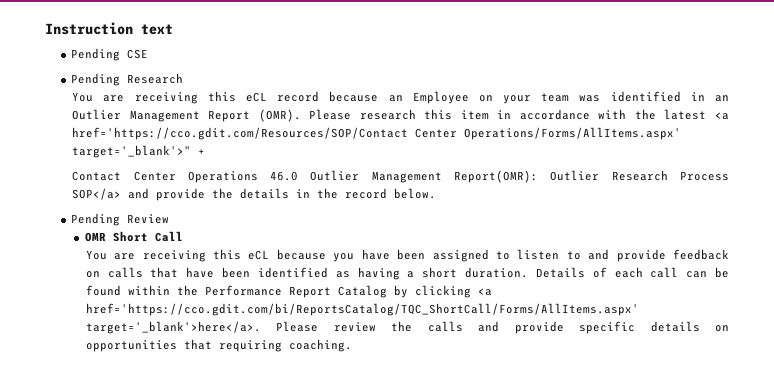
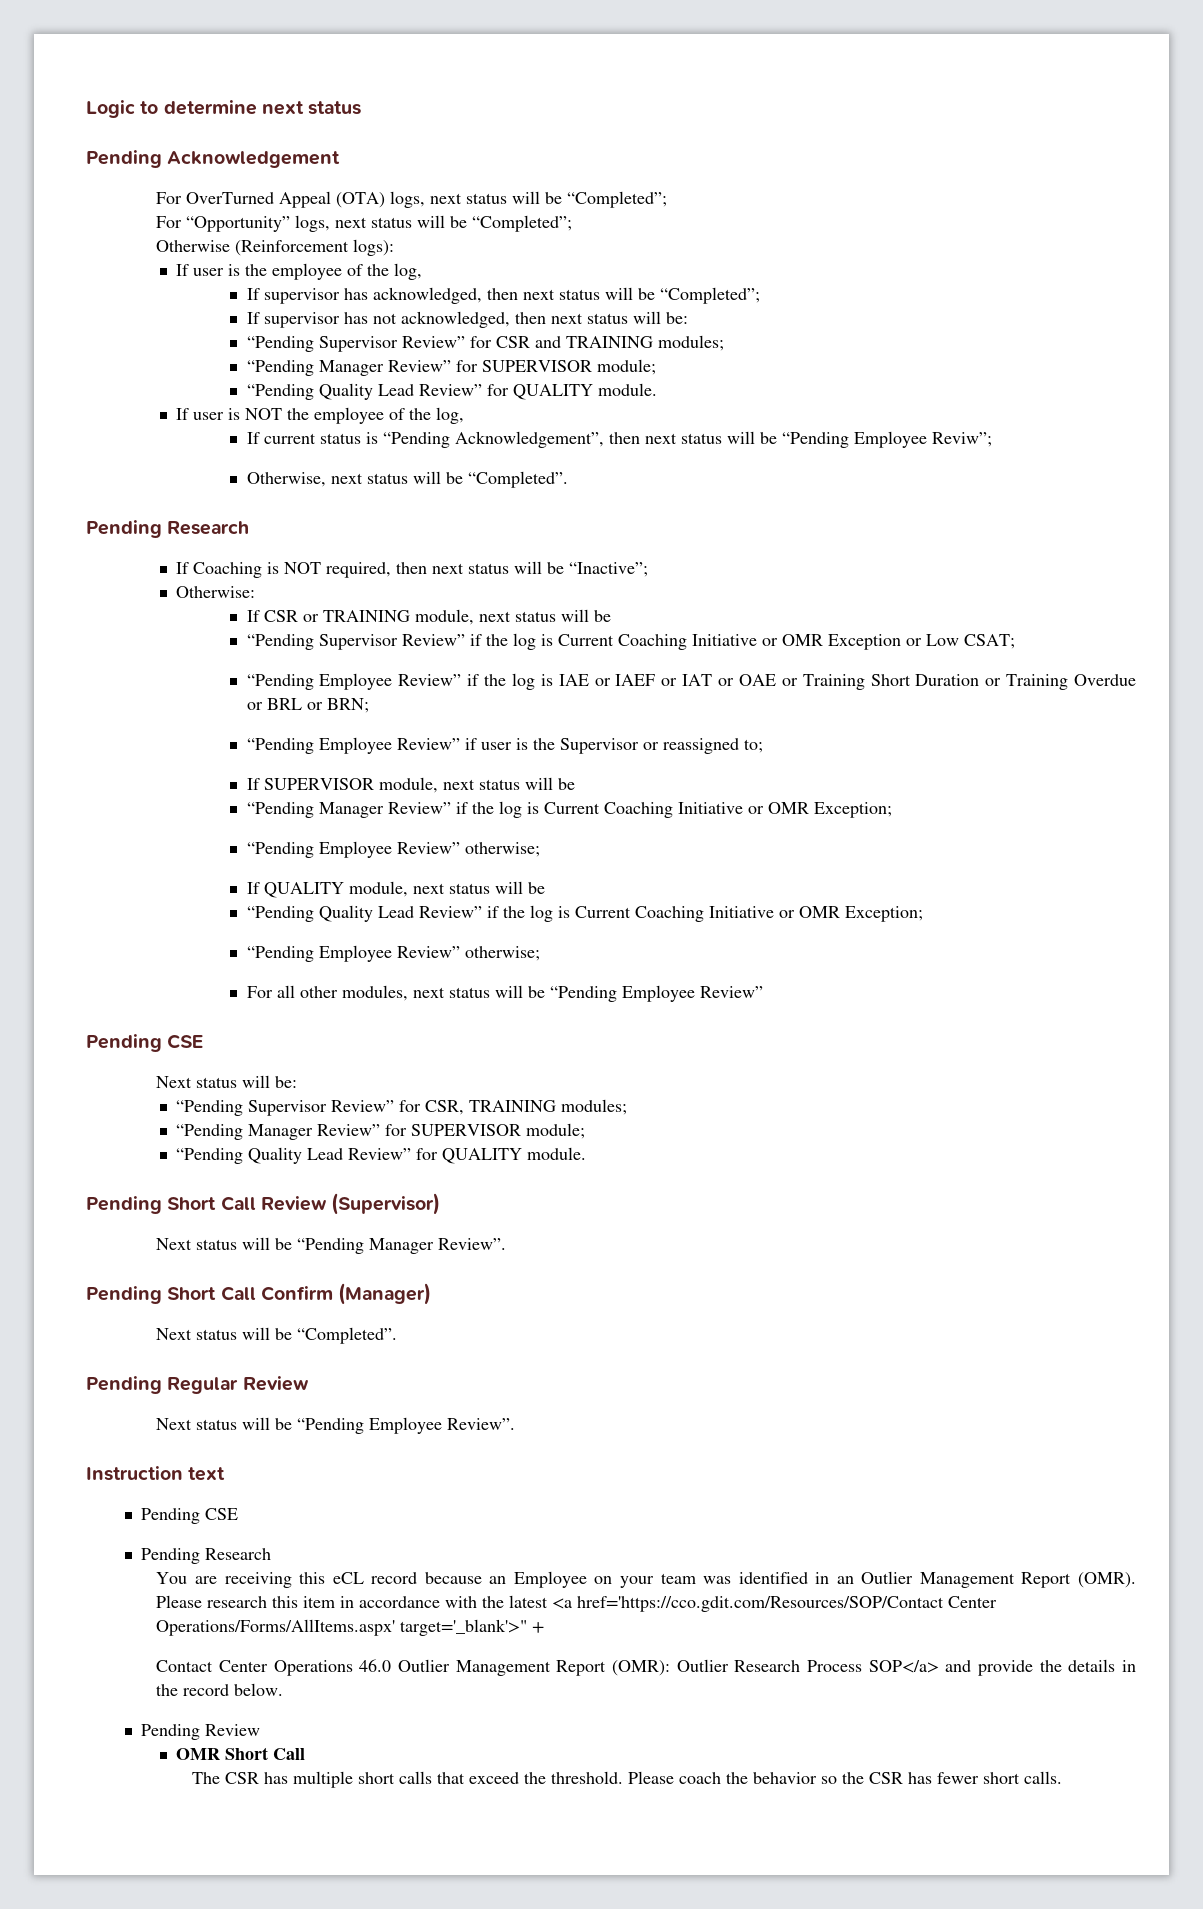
(45, 28) none -> [86,100,362,118] [86,150,341,168] [156,191,668,208] [156,215,573,232] [156,239,395,256] [176,263,423,280] [246,287,760,304] [246,311,688,328] [246,335,724,352] [246,359,656,376] [246,383,657,400] [176,407,465,424] [246,431,992,448] [246,471,568,488] [86,520,250,538] [176,561,649,578] [176,586,256,598] [246,609,611,625] [246,633,1015,650] [246,673,1136,690] [246,698,369,713] [246,737,763,754] [246,777,575,793] [246,801,892,818] [246,841,540,858] [246,881,545,898] [246,905,923,922] [246,945,540,962] [246,985,763,1002] [86,1034,204,1052] [156,1075,298,1088] [176,1099,628,1116] [176,1123,586,1140] [176,1147,587,1164] [86,1193,441,1215] [156,1237,507,1254] [86,1283,432,1305] [156,1327,398,1344] [86,1376,309,1394] [156,1417,516,1434] Logic to determine next status // Pending Acknowledgement // For OverTurned Appeal (OTA) logs, next status will be “Completed”; // For “Opportunity” logs, next status will be “Completed”; // Otherwise (Reinforcement logs): // If user is the employee of the log, // If supervisor has acknowledged, then next status will be “Completed”; // If supervisor has not acknowledged, then next status will be: // “Pending Supervisor Review” for CSR and TRAINING modules; // “Pending Manager Review” for SUPERVISOR module; // “Pending Quality Lead Review” for QUALITY module. // If user is NOT the employee of the log, // If current status is “Pending Acknowledgement”, then next status will be “Pending Employee Reviw”; // Otherwise, next status will be “Completed”. // Pending Research // If Coaching is NOT required, then next status will be “Inactive”; // Otherwise: // If CSR or TRAINING module, next status will be // “Pending Supervisor Review” if the log is Current Coaching Initiative or OMR Exception or Low CSAT; // “Pending Employee Review” if the log is IAE or IAEF or IAT or OAE or Training Short Duration or Training Overdue or BRL or BRN; // “Pending Employee Review” if user is the Supervisor or reassigned to; // If SUPERVISOR module, next status will be // “Pending Manager Review” if the log is Current Coaching Initiative or OMR Exception; // “Pending Employee Review” otherwise; // If QUALITY module, next status will be // “Pending Quality Lead Review” if the log is Current Coaching Initiative or OMR Exception; // “Pending Employee Review” otherwise; // For all other modules, next status will be “Pending Employee Review” // Pending CSE // Next status will be: // “Pending Supervisor Review” for CSR, TRAINING modules; // “Pending Manager Review” for SUPERVISOR module; // “Pending Quality Lead Review” for QUALITY module. // Pending Short Call Review (Supervisor) // Next status will be “Pending Manager Review”. // Pending Short Call Confirm (Manager) // Next status will be “Completed”. // Pending Regular Review // Next status will be “Pending Employee Review”. //
[454,170,539,183] Report(OMR): -> [556,1660,671,1676] Report (OMR):
[85,249,729,262] [85,267,730,280] [85,285,492,298] [85,303,639,316] [85,321,730,334] [85,339,352,352] You are receiving this eCL because you have been assigned to listen to and provide feedback on calls that have been identified as having a short duration. Details of each call can be found within the Performance Report Catalog by clicking <a href='https://cco.gdit.com/bi/ReportsCatalog/TQC_ShortCall/Forms/AllItems.aspx' target='_blank'>here</a>. Please review the calls and provide specific details on opportunities that requiring coaching. -> [191,1771,1062,1788] The CSR has multiple short calls that exceed the threshold. Please coach the behavior so the CSR has fewer short calls.

